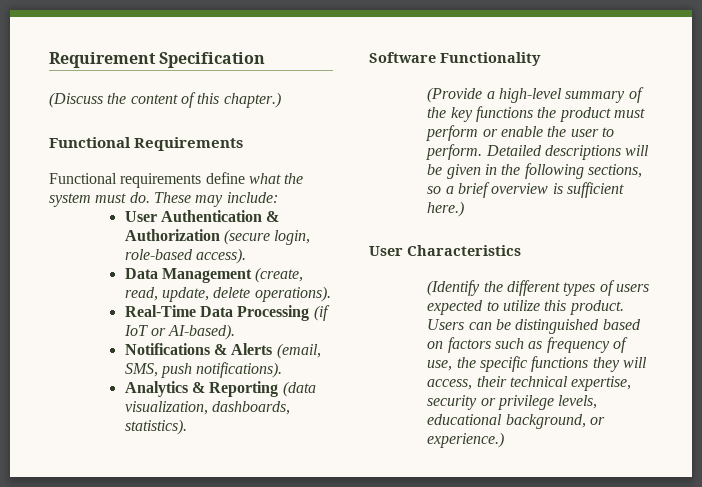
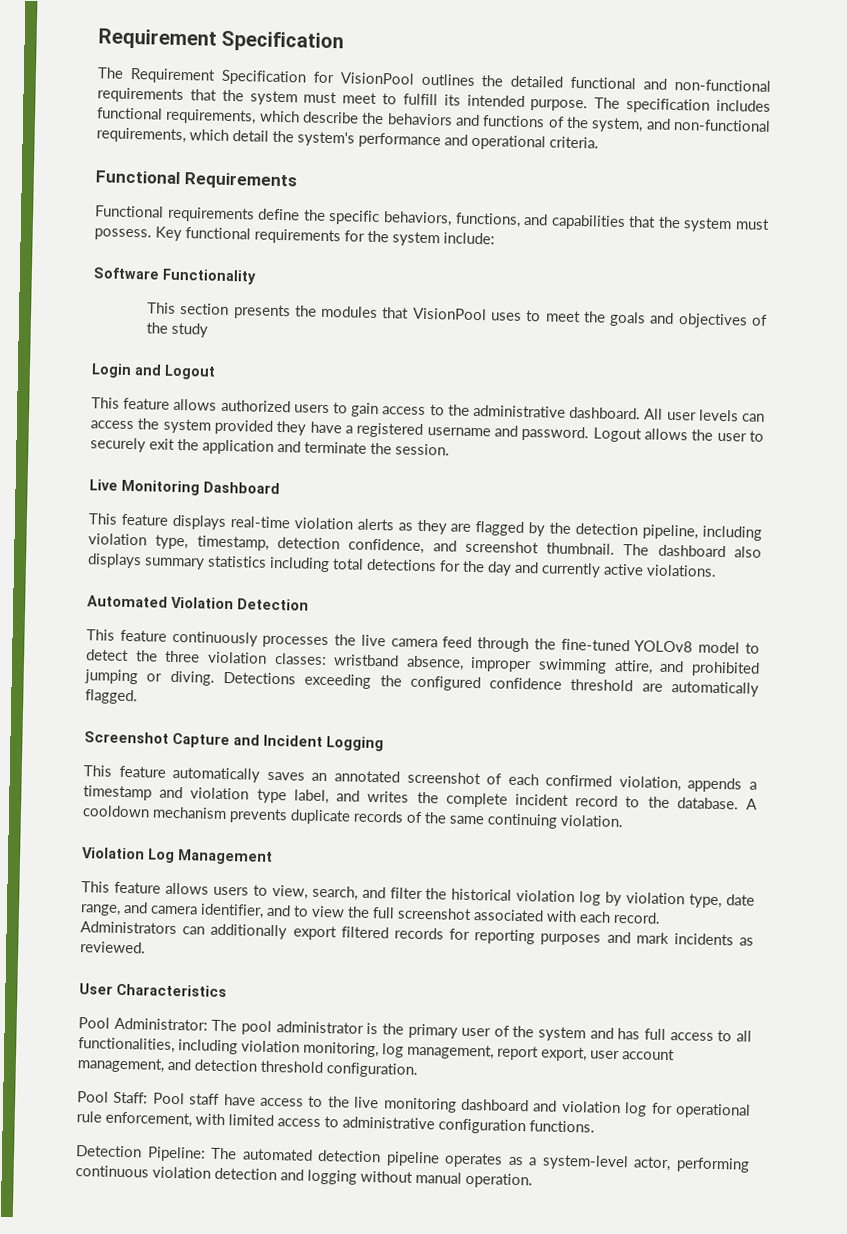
[49,92,281,108] (Discuss the content of this chapter.) -> [97,67,771,92] [97,87,771,114] [97,107,771,133] [96,127,599,151] The Requirement Specification for VisionPool outlines the detailed functional and non-functional requirements that the system must meet to fulfill its intended purpose. The specification includes functional requirements, which describe the behaviors and functions of the system, and non-functional requirements, which detail the system's performance and operational criteria.
[248,173,304,184] [49,192,278,207] [124,210,280,222] [124,229,311,245] [124,248,247,264] [124,267,304,283] [124,286,331,302] [124,305,330,321] [123,324,236,340] [124,343,321,359] [124,362,283,378] [124,381,316,397] [124,401,291,415] [124,419,187,435] [369,52,541,66] [427,87,644,103] [427,106,645,122] [426,125,614,141] [426,144,650,160] [427,163,642,179] [427,182,624,198] [427,201,465,217] [369,245,521,256] [427,280,649,296] [427,300,624,315] [427,319,641,334] [427,337,628,353] [427,356,647,372] [427,376,632,391] [427,395,598,410] [427,414,605,429] [427,432,505,448] what the system must do. These may include: // User Authentication & Authorization (secure login, role-based access). // Data Management (create, read, update, delete operations). // Real-Time Data Processing (if IoT or AI-based). // Notifications & Alerts (email, SMS, push notifications). // Analytics & Reporting (data visualization, dashboards, statistics). // Software Functionality // (Provide a high-level summary of the key functions the product must perform or enable the user to perform. Detailed descriptions will be given in the following sections, so a brief overview is sufficient here.) // User Characteristics // (Identify the different types of users expected to utilize this product. Users can be distinguished based on factors such as frequency of use, the specific functions they will access, their technical expertise, security or privilege levels, educational background, or experience.) -> [303,209,771,233] [94,226,495,247] [93,267,256,285] [147,302,769,329] [146,322,209,338] [91,363,216,380] [91,397,766,422] [90,418,764,443] [90,437,450,456] [89,479,280,496] [88,513,763,541] [88,533,762,558] [87,553,717,578] [87,595,309,611] [86,629,760,654] [86,649,760,677] [84,669,759,697] [85,689,138,705] [84,731,384,752] [83,765,758,793] [83,785,758,810] [82,805,624,829] [82,847,273,865] [81,881,755,909] [80,901,661,924] [80,921,754,946] [80,941,146,954] [79,983,227,998] [78,1017,752,1042] [78,1037,675,1062] [77,1057,418,1078] [77,1091,751,1119] [76,1111,595,1135] [76,1145,750,1173] [75,1165,533,1189] the specific behaviors, functions, and capabilities that the system must possess. Key functional requirements for the system include: // Software Functionality // This section presents the modules that VisionPool uses to meet the goals and objectives of the study // Login and Logout // This feature allows authorized users to gain access to the administrative dashboard. All user levels can access the system provided they have a registered username and password. Logout allows the user to securely exit the application and terminate the session. // Live Monitoring Dashboard // This feature displays real-time violation alerts as they are flagged by the detection pipeline, including violation type, timestamp, detection confidence, and screenshot thumbnail. The dashboard also displays summary statistics including total detections for the day and currently active violations. // Automated Violation Detection // This feature continuously processes the live camera feed through the fine-tuned YOLOv8 model to detect the three violation classes: wristband absence, improper swimming attire, and prohibited jumping or diving. Detections exceeding the configured confidence threshold are automatically flagged. // Screenshot Capture and Incident Logging // This feature automatically saves an annotated screenshot of each confirmed violation, appends a timestamp and violation type label, and writes the complete incident record to the database. A cooldown mechanism prevents duplicate records of the same continuing violation. // Violation Log Management // This feature allows users to view, search, and filter the historical violation log by violation type, date range, and camera identifier, and to view the full screenshot associated with each record. Administrators can additionally export filtered records for reporting purposes and mark incidents as reviewed. // User Characteristics // Pool Administrator: The pool administrator is the primary user of the system and has full access to all functionalities, including violation monitoring, log management, report export, user account management, and detection threshold configuration. // Pool Staff: Pool staff have access to the live monitoring dashboard and violation log for operational rule enforcement, with limited access to administrative configuration functions. // Detection Pipeline: The automated detection pipeline operates as a system-level actor, performing continuous violation detection and logging without manual operation.

